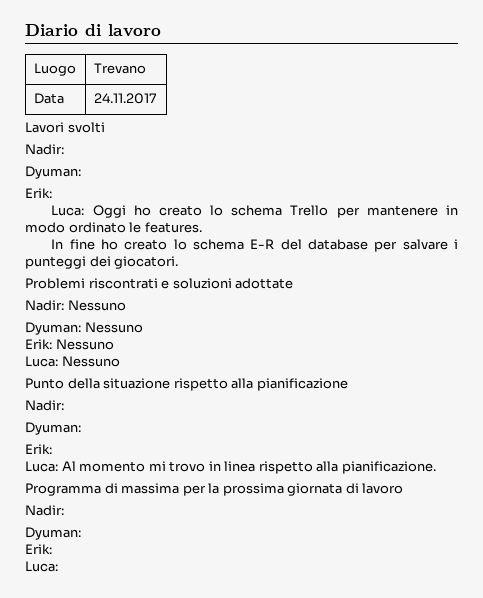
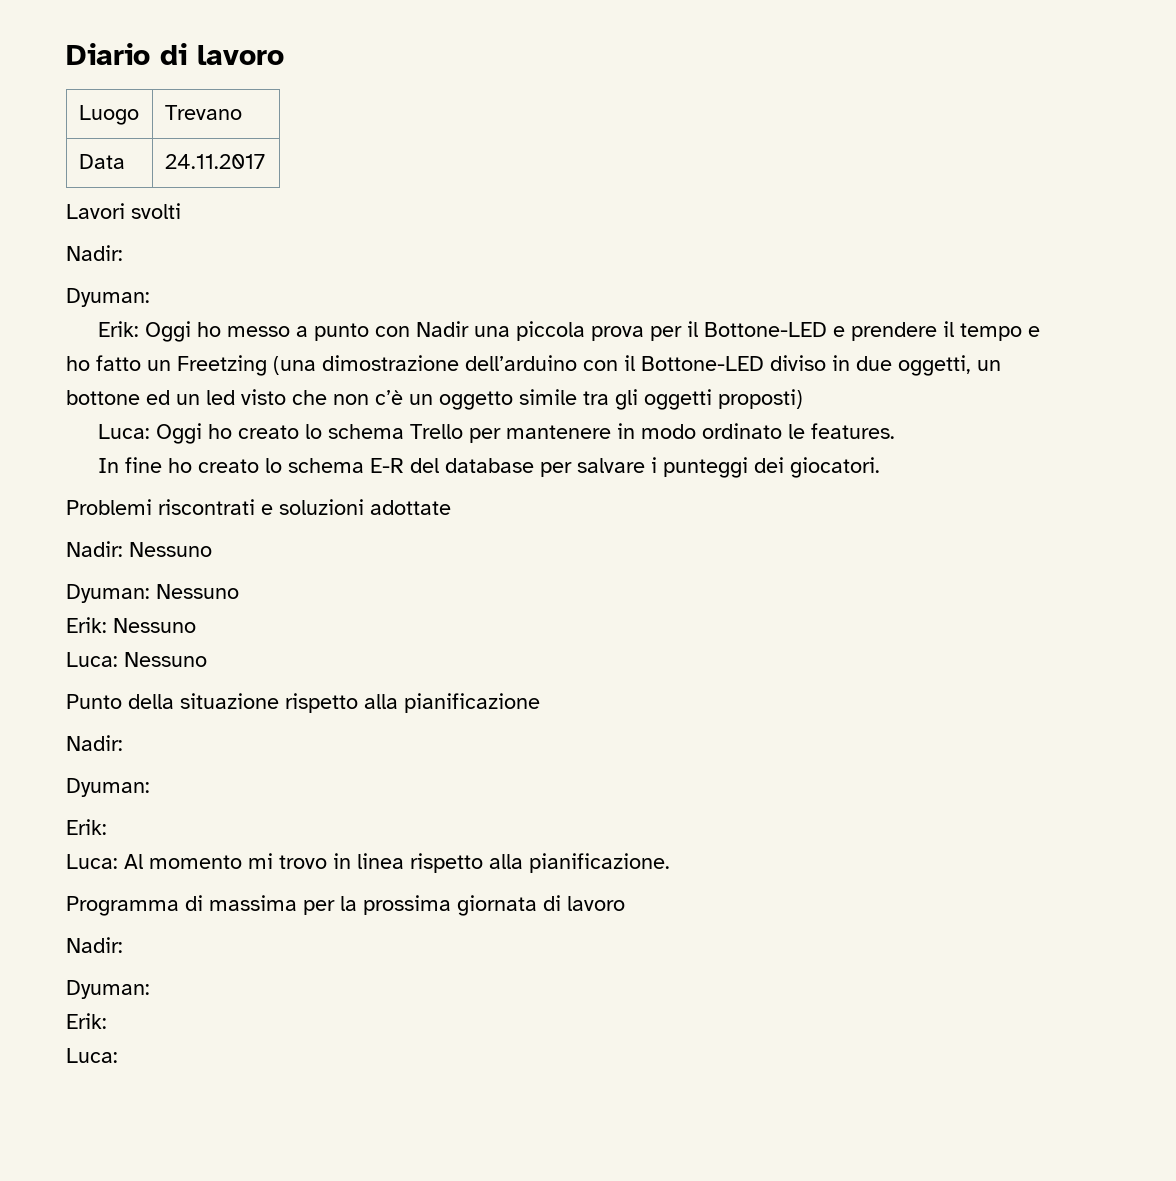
(52, 193) none -> [144,321,1040,342] [66,355,1001,376] [66,389,803,410] Oggi ho messo a punto con Nadir una piccola prova per il Bottone-LED e prendere il tempo e ho fatto un Freetzing (una dimostrazione dell’arduino con il Bottone-LED diviso in due oggetti, un bottone ed un led visto che non c’è un oggetto simile tra gli oggetti proposti)

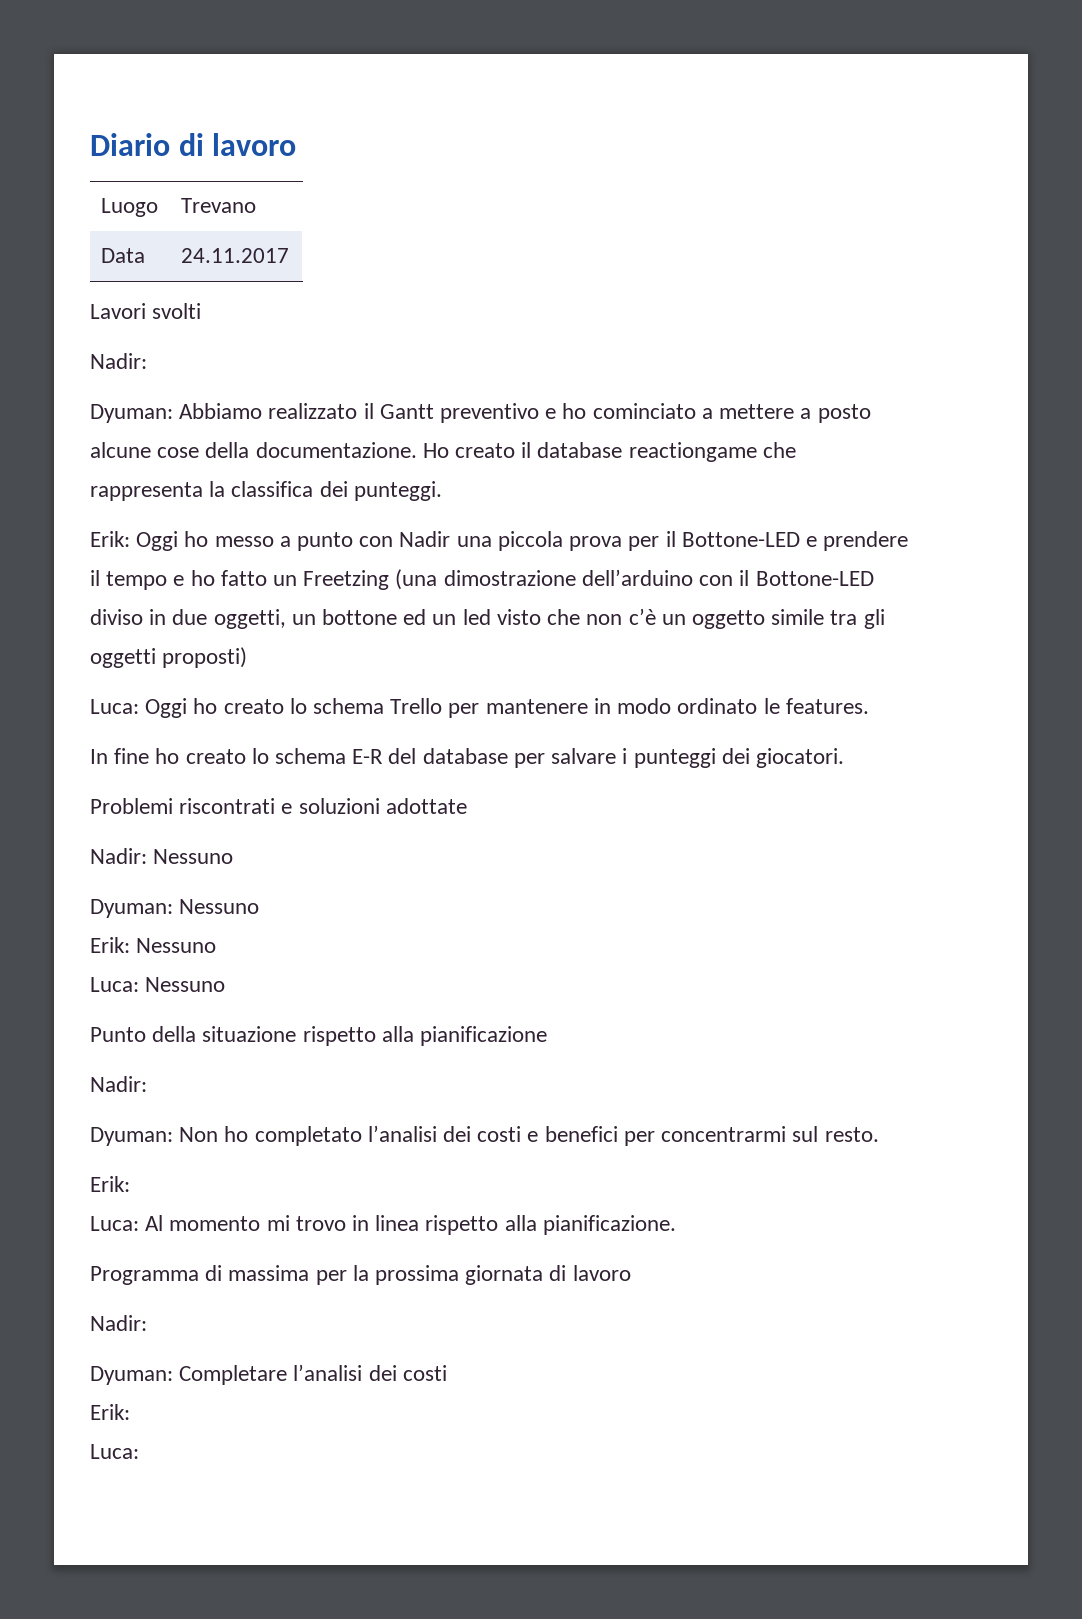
(150, 297) none -> [179,403,871,423] [90,442,796,462] [90,481,442,501] Abbiamo realizzato il Gantt preventivo e ho cominciato a mettere a posto alcune cose della documentazione. Ho creato il database reactiongame che rappresenta la classifica dei punteggi.
(150, 787) none -> [179,1125,879,1146] Non ho completato l’analisi dei costi e benefici per concentrarmi sul resto.
(150, 989) none -> [179,1364,447,1385] Completare l’analisi dei costi

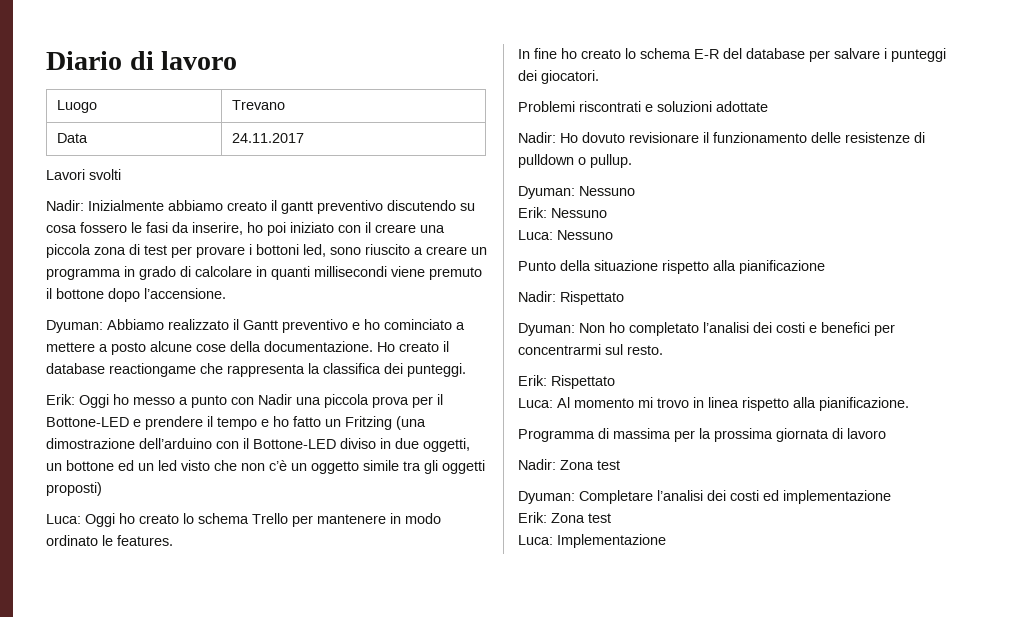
(147, 361) none -> [88,200,475,214] [46,222,445,236] [46,244,487,258] [46,266,482,280] [46,288,226,302] Inizialmente abbiamo creato il gantt preventivo discutendo su cosa fossero le fasi da inserire, ho poi iniziato con il creare una piccola zona di test per provare i bottoni led, sono riuscito a creare un programma in grado di calcolare in quanti millisecondi viene premuto il bottone dopo l’accensione.
[303,570,390,590] Freetzing -> [345,416,392,430] Fritzing
[153,849,234,864] Nessuno -> [560,132,925,143] [518,154,632,168] Ho dovuto revisionare il funzionamento delle resistenze di pulldown o pullup.
(147, 1084) none -> [560,291,624,305] Rispettato
(130, 1184) none -> [551,375,615,389] Rispettato
(147, 1323) none -> [560,460,620,470] Zona test
[90,1404,130,1420] [90,1444,139,1459] // Erik: // Luca: -> [763,490,891,504] [518,512,611,523] [518,534,666,548] ed implementazione // Erik: Zona test // Luca: Implementazione

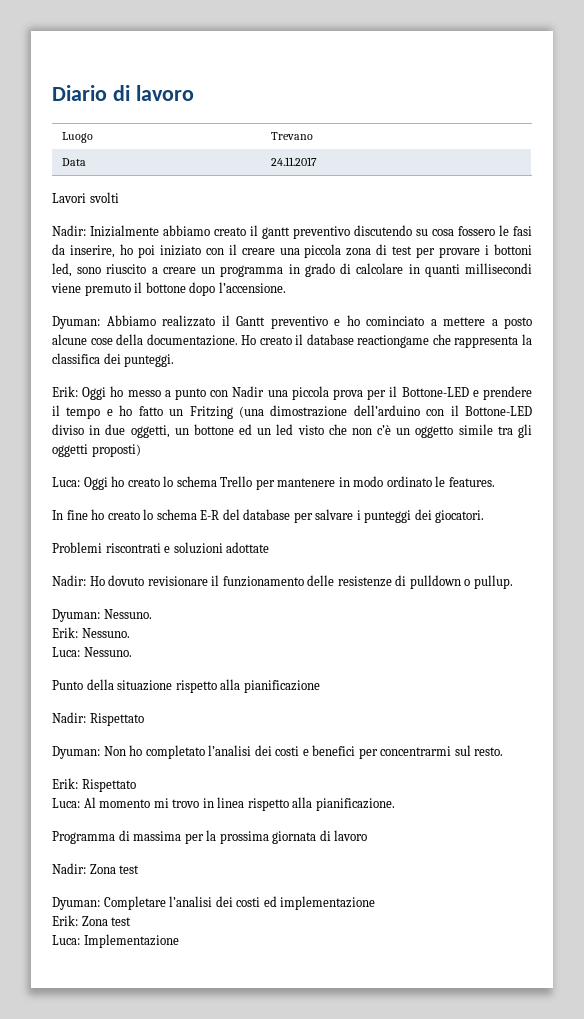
[579,186,635,196] [518,207,607,218] [518,230,613,240] Nessuno // Erik: Nessuno // Luca: Nessuno -> [103,609,152,619] [52,627,130,638] [52,647,132,657] Nessuno. // Erik: Nessuno. // Luca: Nessuno.

